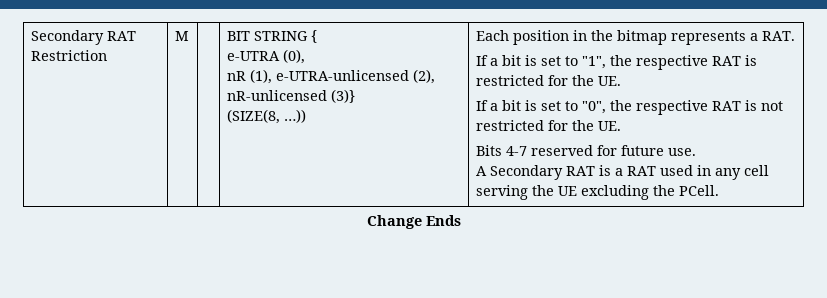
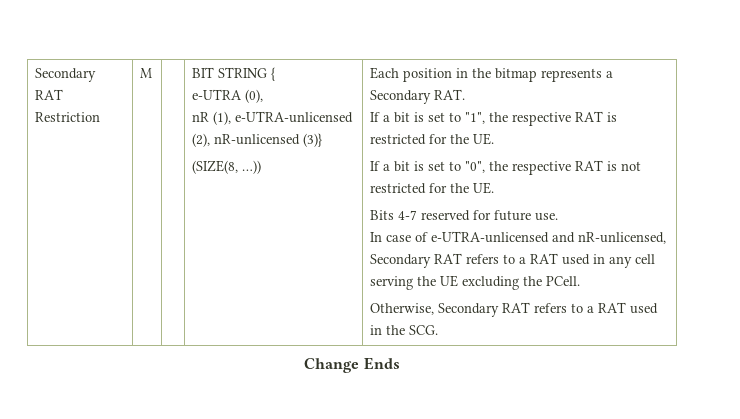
(758, 37) none -> [369,90,431,104] Secondary
[475,165,611,180] A Secondary RAT is -> [369,231,666,244] [369,253,515,268] In case of e-UTRA-unlicensed and nR-unlicensed, Secondary RAT refers to
(719, 190) none -> [369,302,658,317] [369,325,438,335] // Otherwise, Secondary RAT refers to a RAT used in the SCG.

